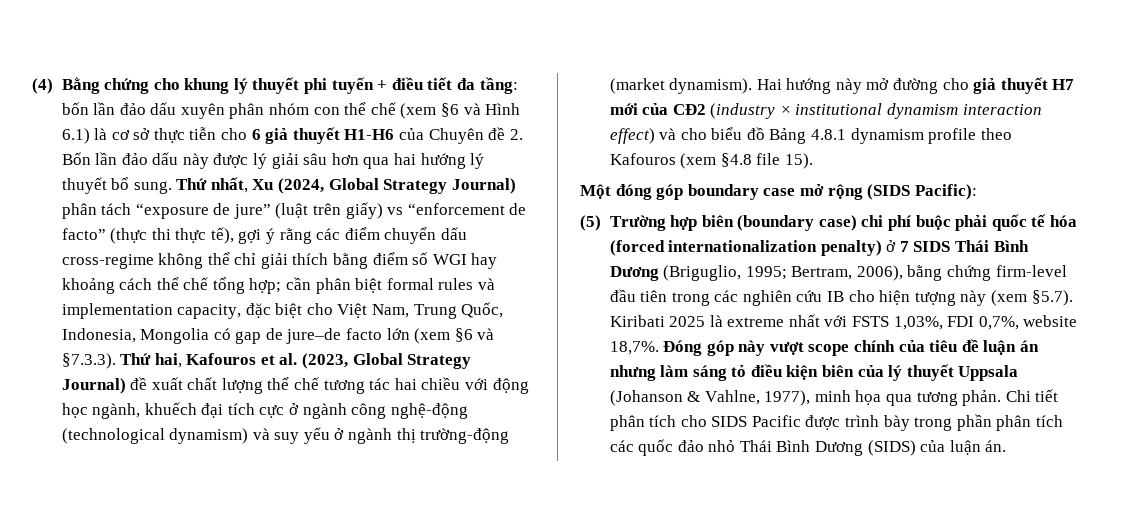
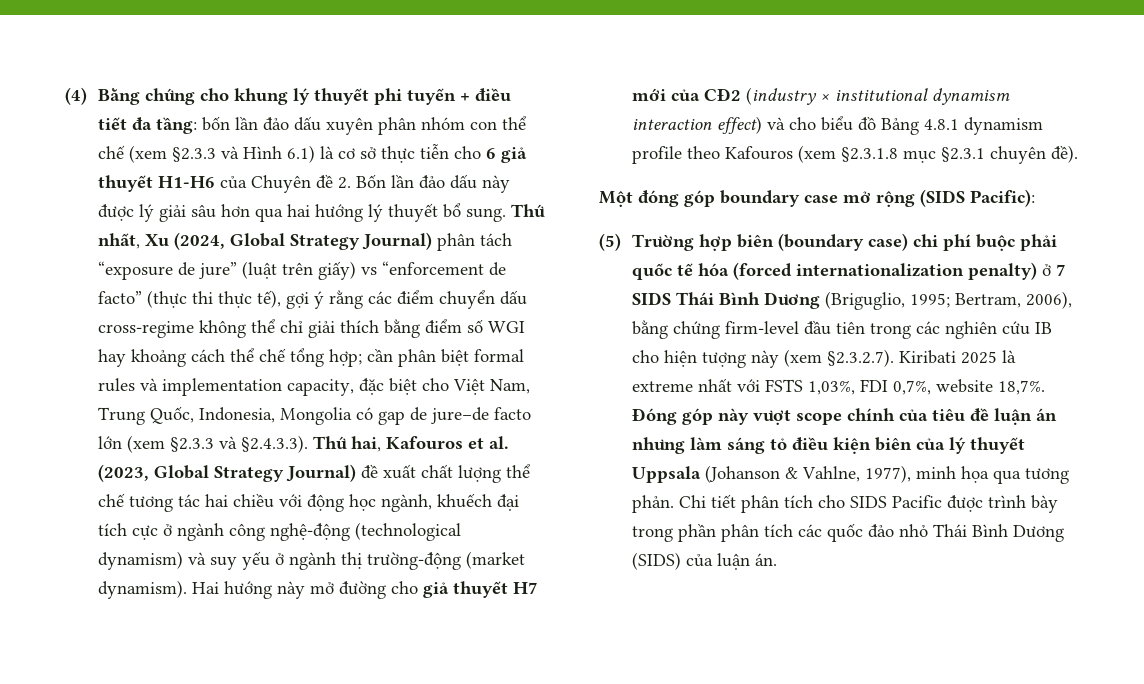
[440,103,459,117] §6 -> [172,147,217,162] §2.3.3
[454,328,495,342] [61,353,116,369] §6 và §7.3.3). -> [170,435,309,453] §2.3.3 và §2.4.3.3).
[720,153,813,169] §4.8 file 15). -> [841,145,1079,164] §2.3.1.8 mục §2.3.1 chuyên đề).
[1031,290,1073,306] §5.7). -> [827,349,895,367] §2.3.2.7).

